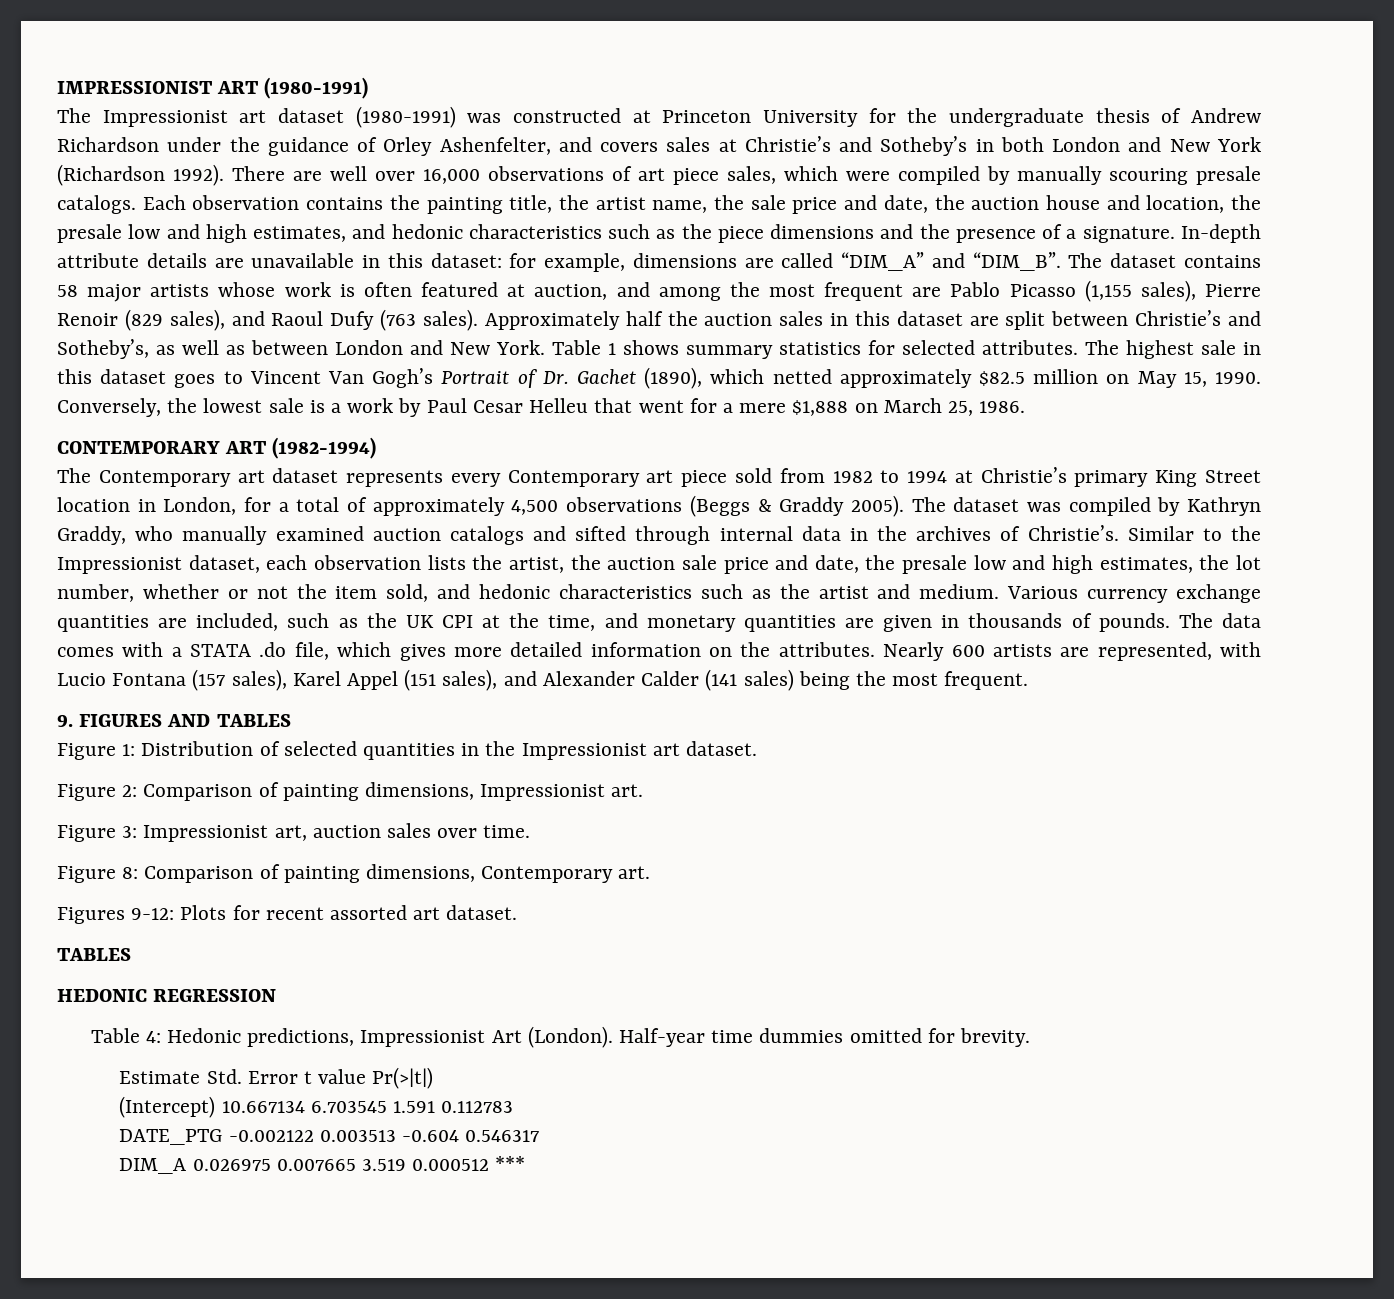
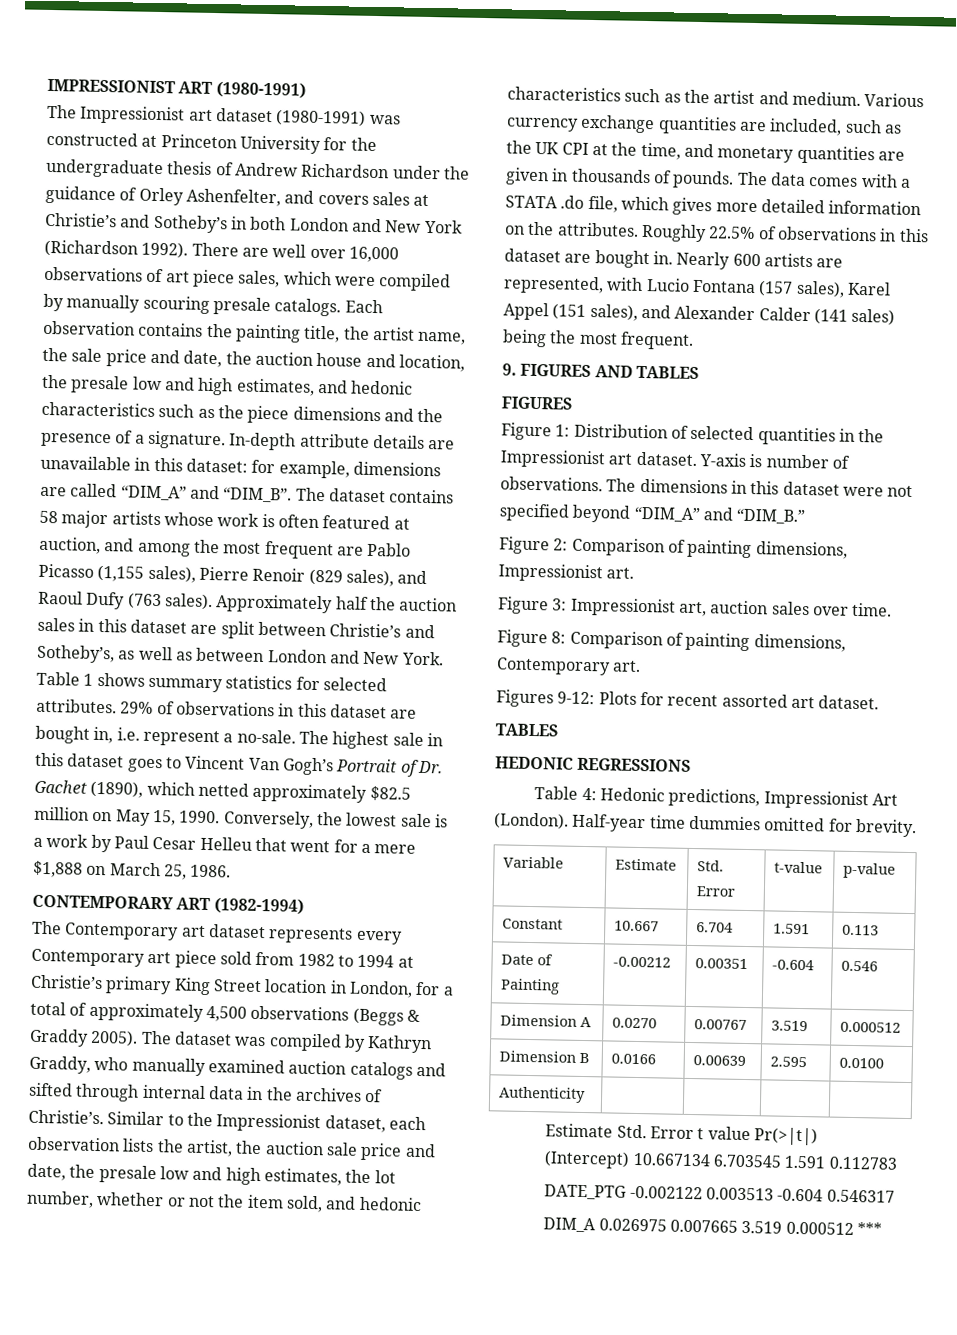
(1078, 347) none -> [120,701,418,719] [35,725,296,747] 29% of observations in this dataset are bought in, i.e. represent a no-sale.
(875, 649) none -> [640,223,929,243] [504,248,673,269] Roughly 22.5% of observations in this dataset are bought in.
(291, 720) none -> [501,396,573,410] // FIGURES
(758, 748) none -> [698,453,850,469] [500,476,914,498] [499,503,806,525] Y-axis is number of observations. The dimensions in this dataset were not specified beyond “DIM_A” and “DIM_B.”
[153,989,277,1002] REGRESSION -> [577,757,692,772] REGRESSIONS
(1031, 1037) none -> [503,856,565,869] [615,858,678,871] [697,860,725,872] [696,886,736,897] [774,861,824,874] [843,862,897,879] [502,918,564,930] [614,920,660,932] [696,922,734,933] [773,923,811,935] [842,924,880,936] [501,954,554,966] [500,978,561,995] [613,956,672,968] [695,958,749,970] [772,959,815,971] [841,960,879,972] [500,1014,593,1028] [612,1017,658,1029] [694,1019,748,1031] [771,1020,809,1032] [840,1021,902,1033] [499,1050,590,1064] [611,1053,657,1065] [693,1055,747,1067] [770,1056,808,1068] [839,1057,885,1069] [498,1086,587,1104] // Variable | Estimate | Std. Error | t-value | p-value // Constant | 10.667 | 6.704 | 1.591 | 0.113 // Date of Painting | -0.00212 | 0.00351 | -0.604 | 0.546 // Dimension A | 0.0270 | 0.00767 | 3.519 | 0.000512 // Dimension B | 0.0166 | 0.00639 | 2.595 | 0.0100 // Authenticity | | | |

